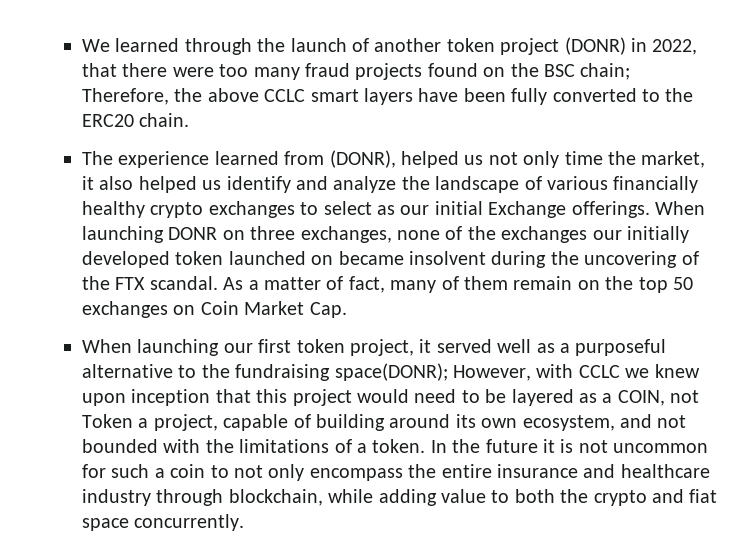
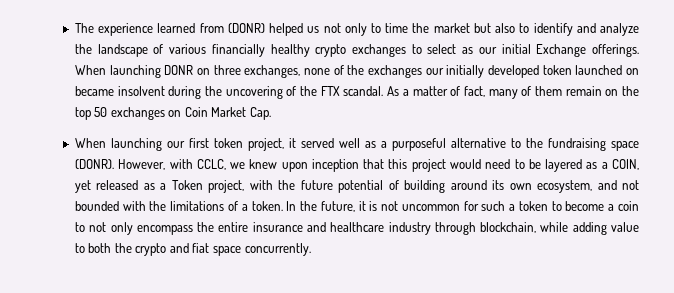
[82,37,698,55] [82,63,631,80] [82,88,694,105] [82,113,190,127] We learned through the launch of another token project (DONR) in 2022, that there were too many fraud projects found on the BSC chain; Therefore, the above CCLC smart layers have been fully converted to the ERC20 chain. // -> (74, 28) none
[329,150,396,168] (DONR), -> [227,23,265,33] (DONR)
(560, 159) none -> [370,23,381,33] to
[641,151,706,168] [82,176,222,193] market, it also helped us -> [433,23,530,33] market but also to
[334,363,448,381] space(DONR); -> [611,141,640,151] [74,159,114,169] space (DONR).
[578,365,620,378] CCLC -> [196,159,226,170] CCLC,
[670,390,700,403] [82,414,289,431] not Token a project, capable -> [74,180,384,193] yet released as a Token project, with the future potential
[485,439,538,453] future -> [320,201,355,212] future,
(165, 473) none -> [518,201,615,211] token to become a

